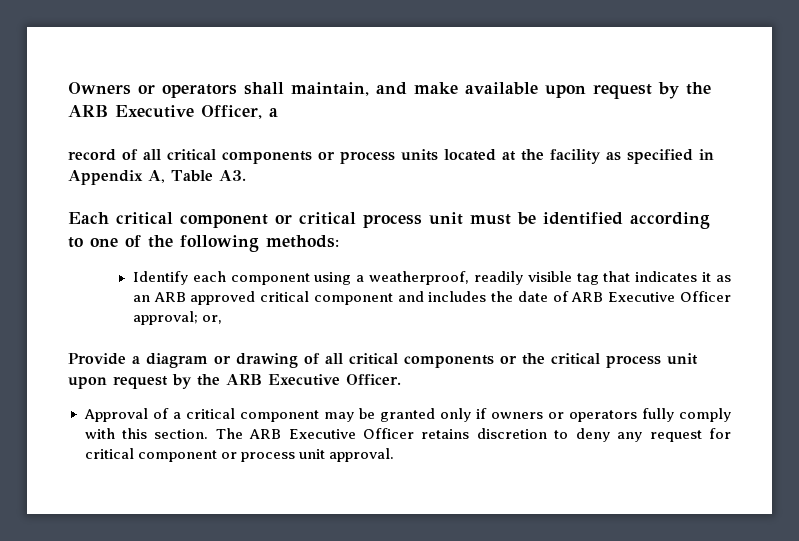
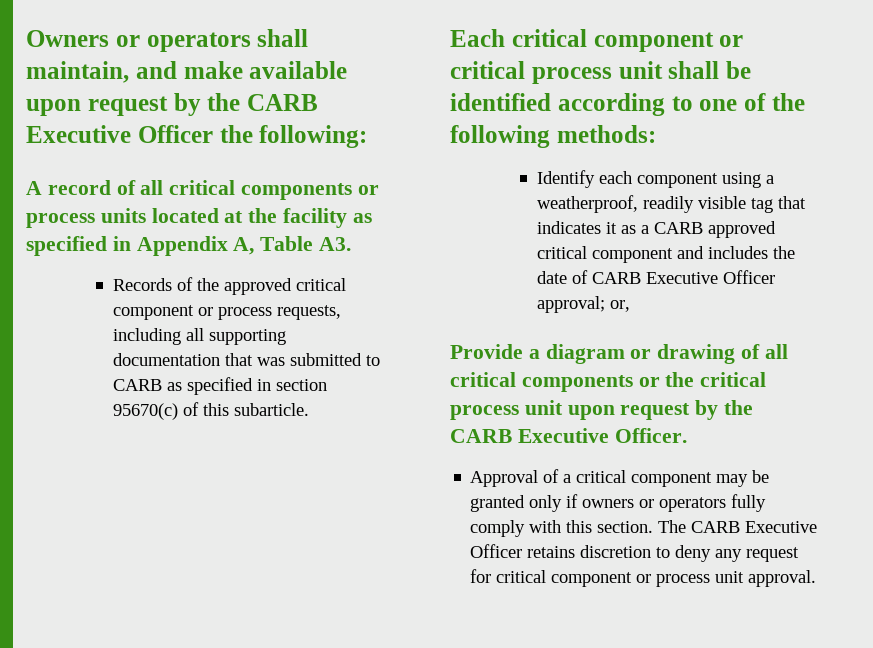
[68,105,278,119] ARB Executive Officer, a // -> [247,94,318,111] [26,125,368,148] [26,181,42,195] CARB Executive Officer the following: // A
(246, 175) none -> [112,277,346,295] [112,305,341,320] [112,328,286,345] [112,353,380,366] [112,377,327,395] [112,402,309,420] // Records of the approved critical component or process requests, including all supporting documentation that was submitted to CARB as specified in section 95670(c) of this subarticle.
[470,214,511,225] must -> [668,61,720,79] shall
[132,292,186,302] an ARB -> [640,222,703,234] a CARB
[571,292,604,302] ARB -> [591,272,641,284] CARB
[226,374,262,385] ARB -> [450,429,512,443] CARB
[249,429,282,439] ARB -> [691,521,741,533] CARB

